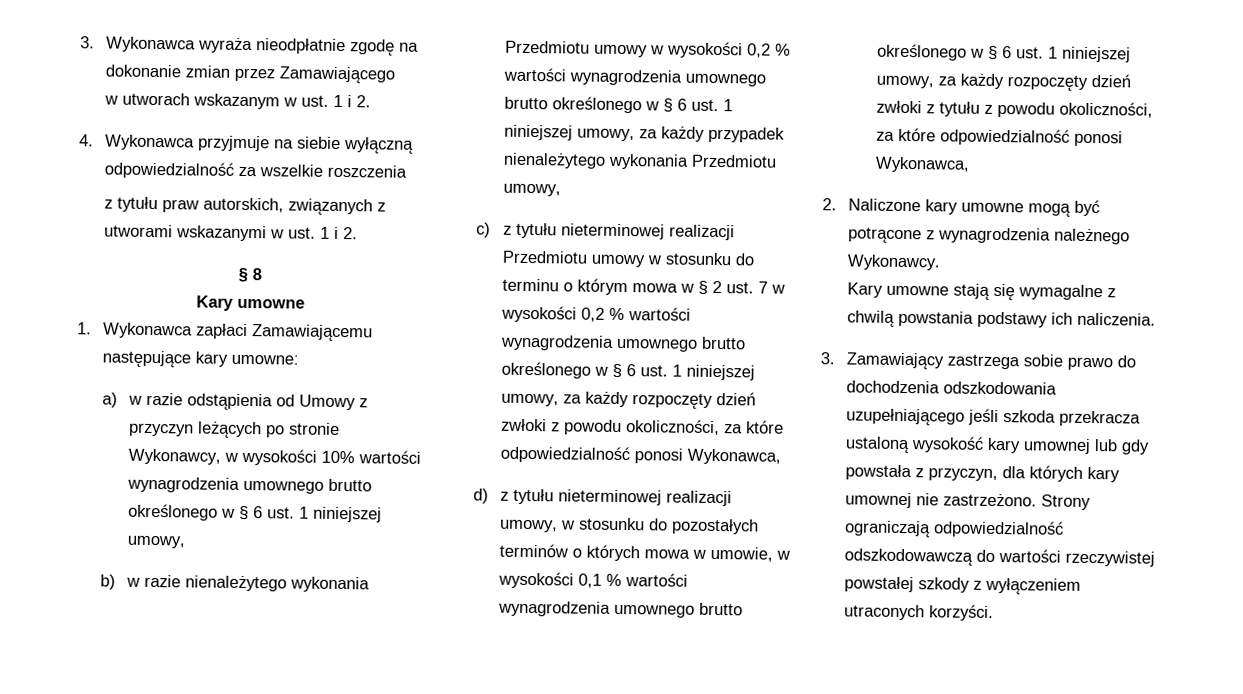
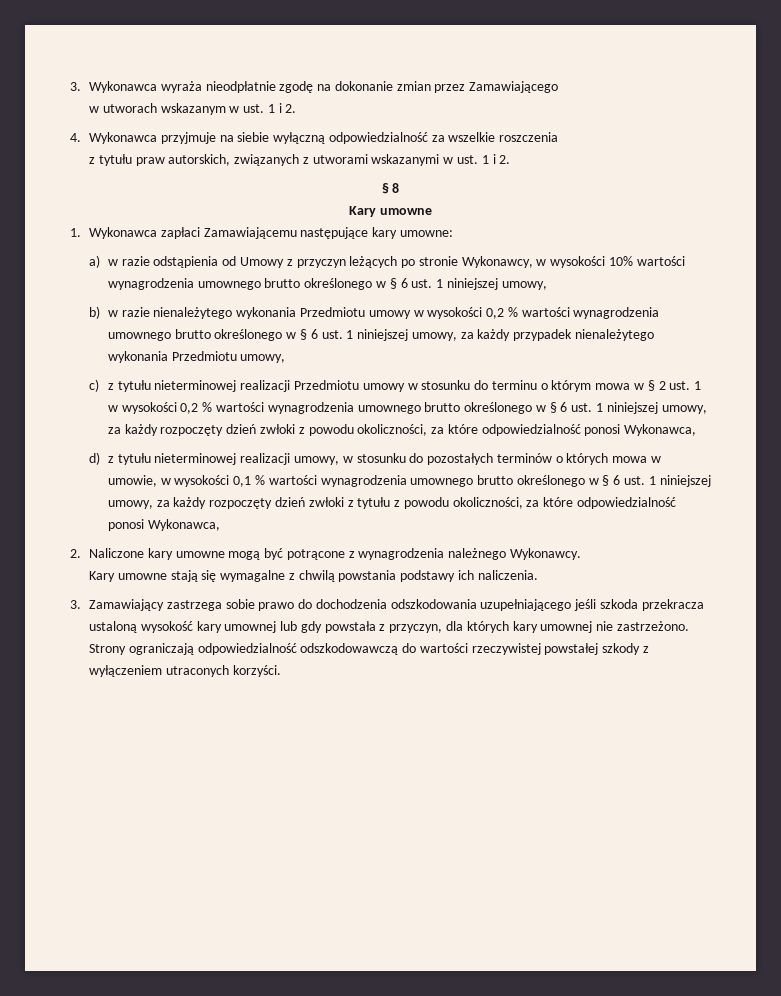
[757,281,768,294] 7 -> [694,381,702,390] 1

